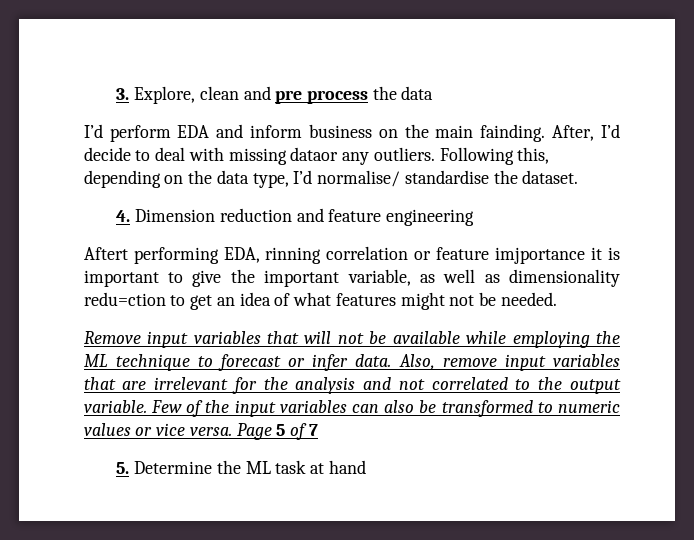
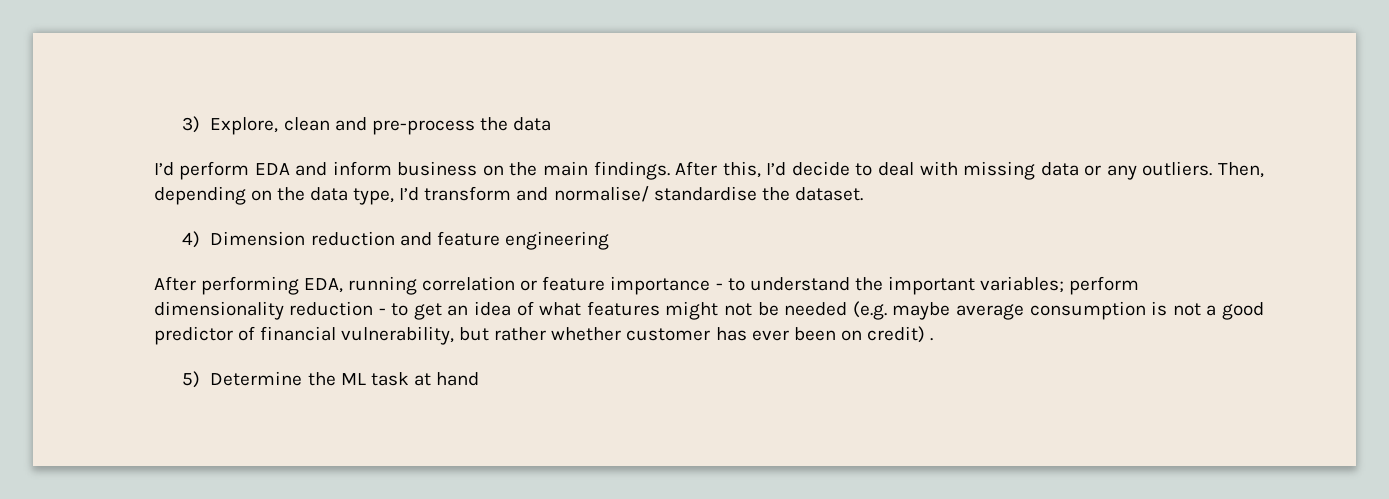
[116,88,130,100] 3. -> [181,116,200,133] 3)
[275,90,369,104] pre process -> [371,120,475,135] pre-process
[480,124,595,142] fainding. After, -> [593,161,761,180] findings. After this,
[290,147,550,165] dataor any outliers. Following this, -> [1040,161,1264,180] data or any outliers. Then,
(313, 177) none -> [424,186,549,201] transform and
[116,210,131,222] 4. -> [181,231,200,248] 4)
[83,247,128,260] Aftert -> [153,276,196,291] After
[265,247,322,264] rinning -> [347,276,417,295] running
[495,247,620,264] [83,269,620,287] [83,292,166,306] imjportance it is important to give the important variable, as well as dimensionality redu=ction -> [610,276,1140,295] [153,301,386,320] importance - to understand the important variables; perform dimensionality reduction -
[500,292,557,306] [83,331,620,348] [83,354,620,371] [83,377,621,394] [83,400,620,417] [83,423,318,440] [116,462,130,474] needed. // Remove input variables that will not be available while employing the ML technique to forecast or infer data. Also, remove input variables that are irrelevant for the analysis and not correlated to the output variable. Few of the input variables can also be transformed to numeric values or vice versa. Page 5 of 7 // 5. -> [784,301,1265,320] [153,326,934,345] [181,371,200,388] needed (e.g. maybe average consumption is not a good predictor of financial vulnerability, but rather whether customer has ever been on credit) . // 5)

